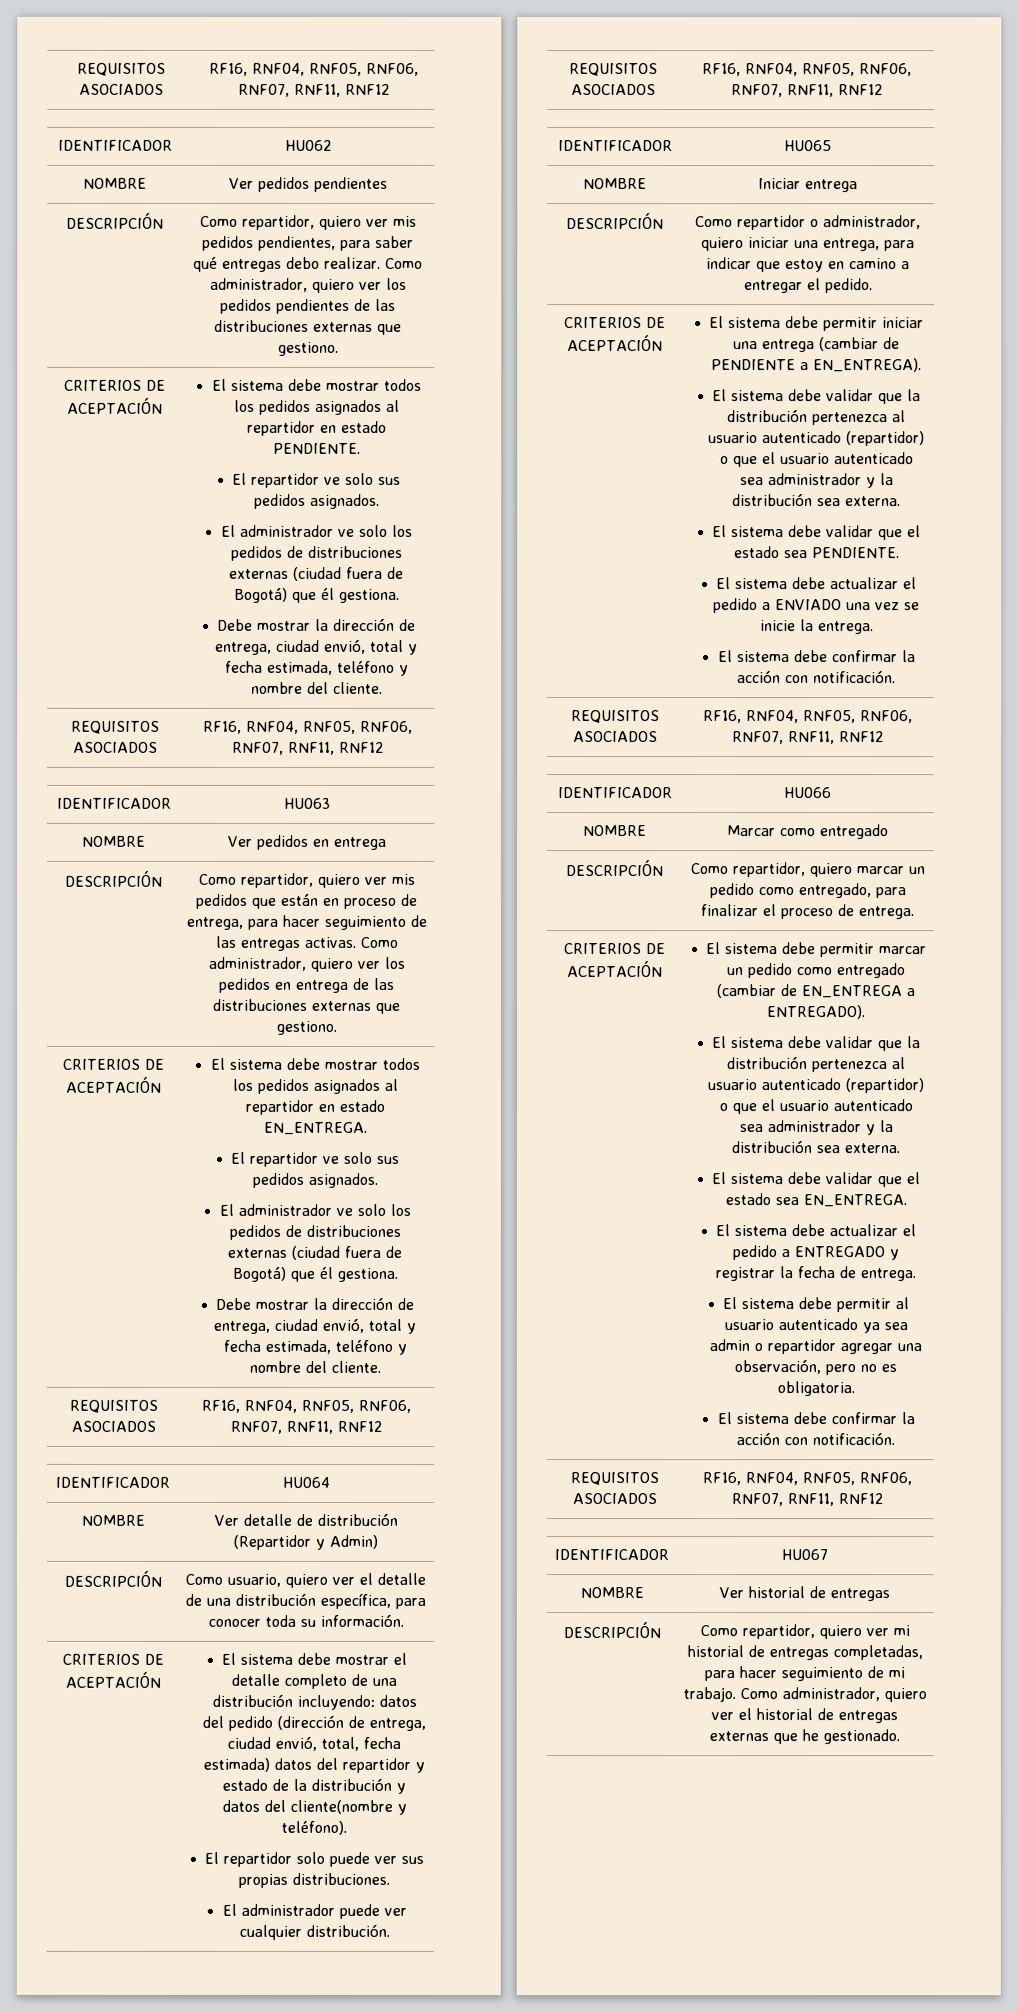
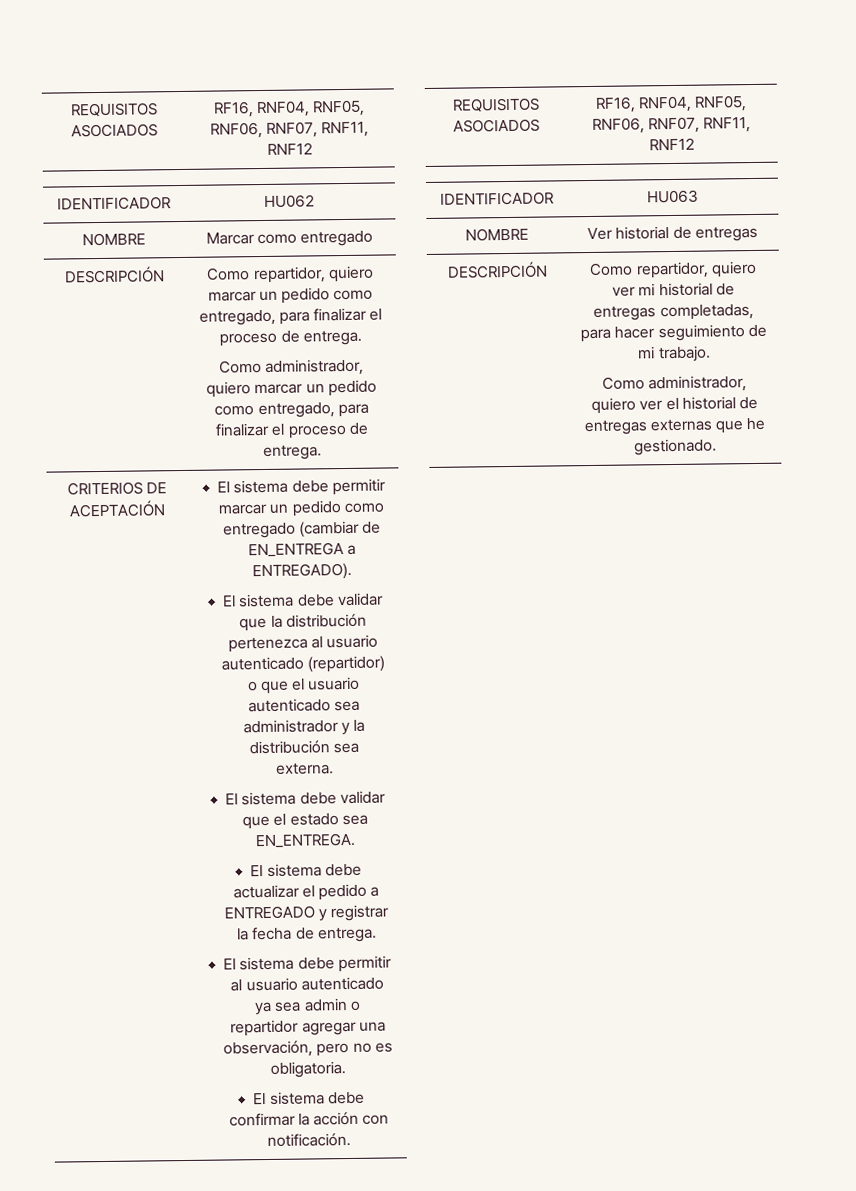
[83,177,147,189] [228,176,388,192] [66,212,164,229] [199,214,417,230] [202,235,414,251] [193,256,423,272] [209,277,407,293] [220,298,396,314] [214,319,402,335] [277,341,339,356] [64,379,166,391] [67,397,164,414] [211,378,422,391] [233,399,400,415] [246,420,387,436] [272,442,361,454] [232,472,402,488] [253,493,380,509] [220,524,413,537] [230,545,403,561] [229,566,405,581] [233,587,400,603] [217,617,417,631] [215,638,419,655] [224,660,409,676] [250,681,383,694] [70,720,160,734] [72,741,158,753] [203,720,413,734] [232,741,384,755] [56,797,172,809] [283,797,331,809] [82,835,146,847] [227,834,387,850] [65,870,163,887] [198,872,416,888] [196,893,418,909] [186,914,428,930] [215,935,399,951] [208,956,406,972] [219,977,395,993] [212,998,401,1014] [275,1020,337,1035] [62,1058,164,1070] [65,1076,162,1093] [209,1057,420,1070] [231,1078,398,1094] [244,1099,385,1115] [262,1121,367,1135] [230,1151,400,1167] [251,1172,378,1188] [218,1203,411,1216] [228,1224,401,1240] [227,1245,403,1260] [231,1266,398,1282] [215,1296,415,1310] [213,1317,417,1334] [222,1339,407,1355] [248,1360,381,1373] [68,1399,158,1413] [70,1420,156,1432] [201,1399,411,1413] [230,1420,382,1434] [55,1476,170,1488] [281,1476,330,1488] [80,1514,145,1526] [213,1512,398,1526] [233,1534,378,1550] [63,1570,162,1587] [185,1572,426,1588] [185,1592,426,1609] [207,1613,404,1627] [61,1653,164,1665] [64,1671,161,1688] [221,1652,408,1665] [231,1673,398,1689] [211,1693,417,1710] [202,1714,427,1731] [227,1735,402,1751] [203,1757,426,1773] [222,1777,407,1794] [221,1799,407,1815] [281,1820,348,1835] [204,1851,425,1867] [238,1872,391,1888] [221,1903,407,1919] [238,1923,390,1940] [569,63,658,77] [571,84,656,96] [701,63,912,77] [730,84,883,98] [557,140,673,152] [784,140,832,152] [583,178,647,190] [758,178,858,193] [566,213,664,230] [695,215,921,231] [701,237,915,252] [706,257,910,273] [743,278,873,294] [564,317,666,329] [567,335,664,352] [709,316,925,332] [733,337,901,353] [711,358,923,373] [712,389,922,405] [727,409,907,426] [708,431,926,447] [719,452,914,468] [739,473,894,489] [732,493,902,507] [712,525,922,541] [733,546,900,559] [716,577,918,590] [713,598,921,614] [759,619,874,635] [717,650,916,663] [737,670,897,684] [570,710,660,724] [572,731,658,743] [703,710,913,724] [732,731,884,745] [557,787,673,799] [784,787,832,799] // NOMBRE | Ver pedidos pendientes // DESCRIPCIÓN | Como repartidor, quiero ver mis pedidos pendientes, para saber qué entregas debo realizar. Como administrador, quiero ver los pedidos pendientes de las distribuciones externas que gestiono. // CRITERIOS DE ACEPTACIÓN | El sistema debe mostrar todos los pedidos asignados al repartidor en estado PENDIENTE. // El repartidor ve solo sus pedidos asignados. // El administrador ve solo los pedidos de distribuciones externas (ciudad fuera de Bogotá) que él gestiona. // Debe mostrar la dirección de entrega, ciudad envió, total y fecha estimada, teléfono y nombre del cliente. // REQUISITOS ASOCIADOS | RF16, RNF04, RNF05, RNF06, RNF07, RNF11, RNF12 // IDENTIFICADOR | HU063 // NOMBRE | Ver pedidos en entrega // DESCRIPCIÓN | Como repartidor, quiero ver mis pedidos que están en proceso de entrega, para hacer seguimiento de las entregas activas. Como administrador, quiero ver los pedidos en entrega de las distribuciones externas que gestiono. // CRITERIOS DE ACEPTACIÓN | El sistema debe mostrar todos los pedidos asignados al repartidor en estado EN_ENTREGA. // El repartidor ve solo sus pedidos asignados. // El administrador ve solo los pedidos de distribuciones externas (ciudad fuera de Bogotá) que él gestiona. // Debe mostrar la dirección de entrega, ciudad envió, total y fecha estimada, teléfono y nombre del cliente. // REQUISITOS ASOCIADOS | RF16, RNF04, RNF05, RNF06, RNF07, RNF11, RNF12 // IDENTIFICADOR | HU064 // NOMBRE | Ver detalle de distribución (Repartidor y Admin) // DESCRIPCIÓN | Como usuario, quiero ver el detalle de una distribución específica, para conocer toda su información. // CRITERIOS DE ACEPTACIÓN | El sistema debe mostrar el detalle completo de una distribución incluyendo: datos del pedido (dirección de entrega, ciudad envió, total, fecha estimada) datos del repartidor y estado de la distribución y datos del cliente(nombre y teléfono). // El repartidor solo puede ver sus propias distribuciones. // El administrador puede ver cualquier distribución. // REQUISITOS ASOCIADOS | RF16, RNF04, RNF05, RNF06, RNF07, RNF11, RNF12 // IDENTIFICADOR | HU065 // NOMBRE | Iniciar entrega // DESCRIPCIÓN | Como repartidor o administrador, quiero iniciar una entrega, para indicar que estoy en camino a entregar el pedido. // CRITERIOS DE ACEPTACIÓN | El sistema debe permitir iniciar una entrega (cambiar de PENDIENTE a EN_ENTREGA). // El sistema debe validar que la distribución pertenezca al usuario autenticado (repartidor) o que el usuario autenticado sea administrador y la distribución sea externa. // El sistema debe validar que el estado sea PENDIENTE. // El sistema debe actualizar el pedido a ENVIADO una vez se inicie la entrega. // El sistema debe confirmar la acción con notificación. // REQUISITOS ASOCIADOS | RF16, RNF04, RNF05, RNF06, RNF07, RNF11, RNF12 // IDENTIFICADOR | HU066 -> (315, 201) none
(915, 913) none -> [218,358,365,376] [206,379,377,398] [214,402,369,419] [215,422,369,439] [263,444,322,461] // Como administrador, quiero marcar un pedido como entregado, para finalizar el proceso de entrega.
[781,1549,828,1561] HU067 -> [646,189,699,204] HU063
(736, 1695) none -> (711, 354) //

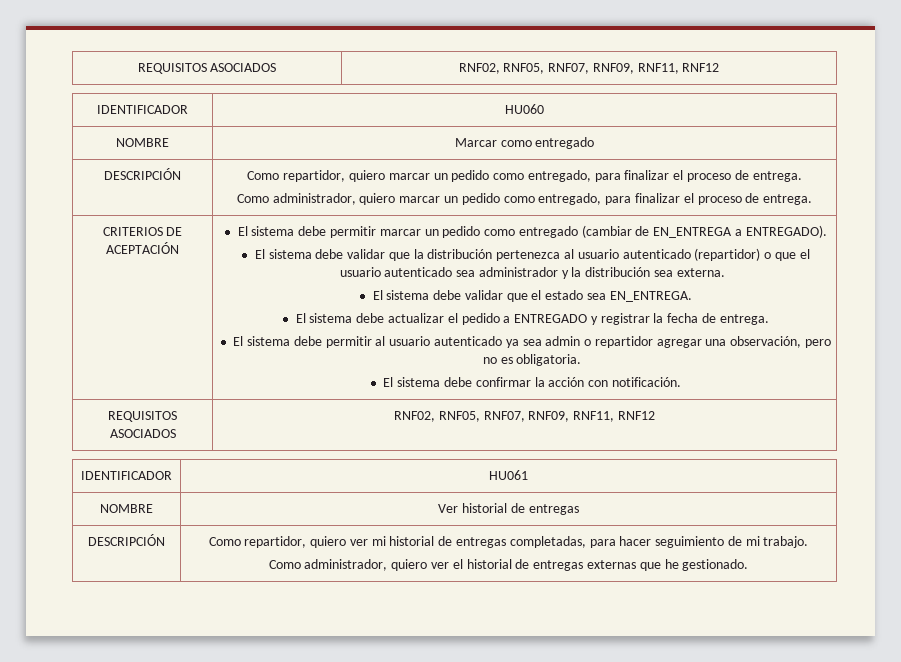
[69,102,158,118] [70,123,158,138] [212,99,366,118] [209,121,370,139] [266,142,313,155] [57,196,172,211] [264,194,315,208] REQUISITOS ASOCIADOS | RF16, RNF04, RNF05, RNF06, RNF07, RNF11, RNF12 // IDENTIFICADOR | HU062 -> [137,63,277,74] [458,63,720,74] [97,105,188,114] [505,104,544,114] REQUISITOS ASOCIADOS | RNF02, RNF05, RNF07, RNF09, RNF11, RNF12 // IDENTIFICADOR | HU060
[594,95,748,113] [591,116,752,134] [648,137,695,151] [440,191,555,206] [646,189,699,204] RF16, RNF04, RNF05, RNF06, RNF07, RNF11, RNF12 // IDENTIFICADOR | HU063 -> [394,411,655,422] [81,471,172,480] [489,470,528,480] RNF02, RNF05, RNF07, RNF09, RNF11, RNF12 // IDENTIFICADOR | HU061

